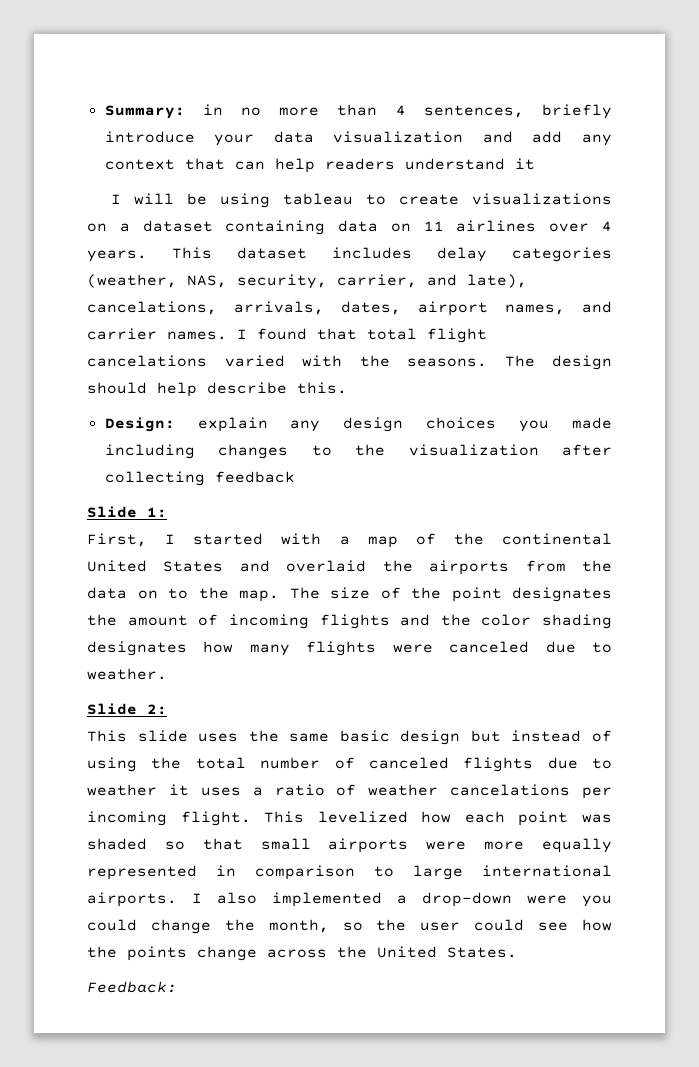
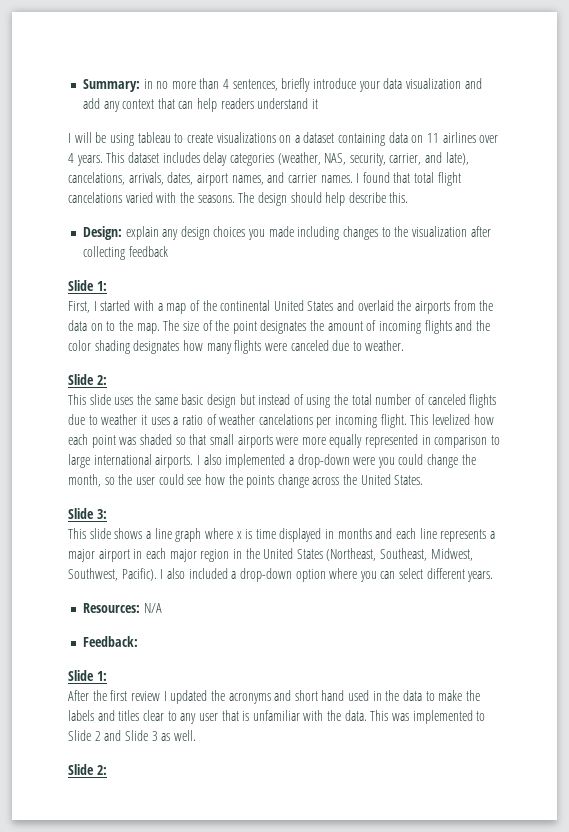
[87,981,177,993] Feedback: -> [68,508,107,519] [68,528,495,542] [68,548,473,562] [68,568,494,582] [82,603,162,613] [82,636,138,647] [68,670,107,681] [68,690,480,704] [68,710,486,724] [68,730,196,741] [68,764,107,775] Slide 3: // This slide shows a line graph where x is time displayed in months and each line represents a major airport in each major region in the United States (Northeast, Southeast, Midwest, Southwest, Pacific). I also included a drop-down option where you can select different years. // Resources: N/A // Feedback: // Slide 1: // After the first review I updated the acronyms and short hand used in the data to make the labels and titles clear to any user that is unfamiliar with the data. This was implemented to Slide 2 and Slide 3 as well. // Slide 2:

